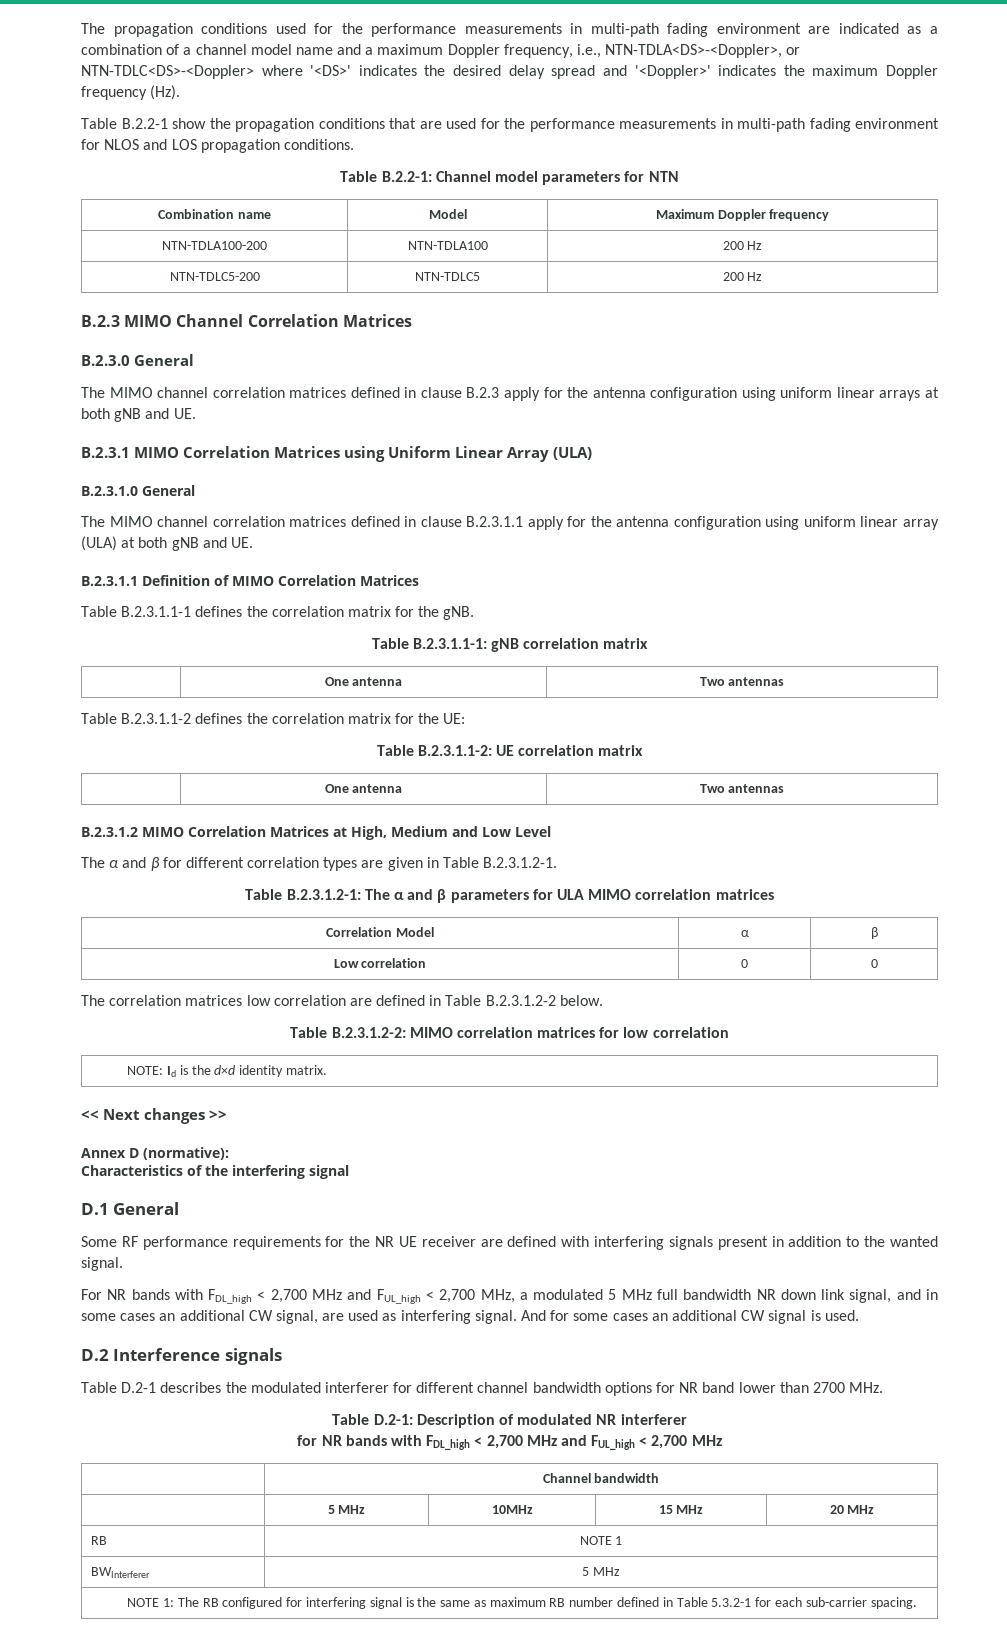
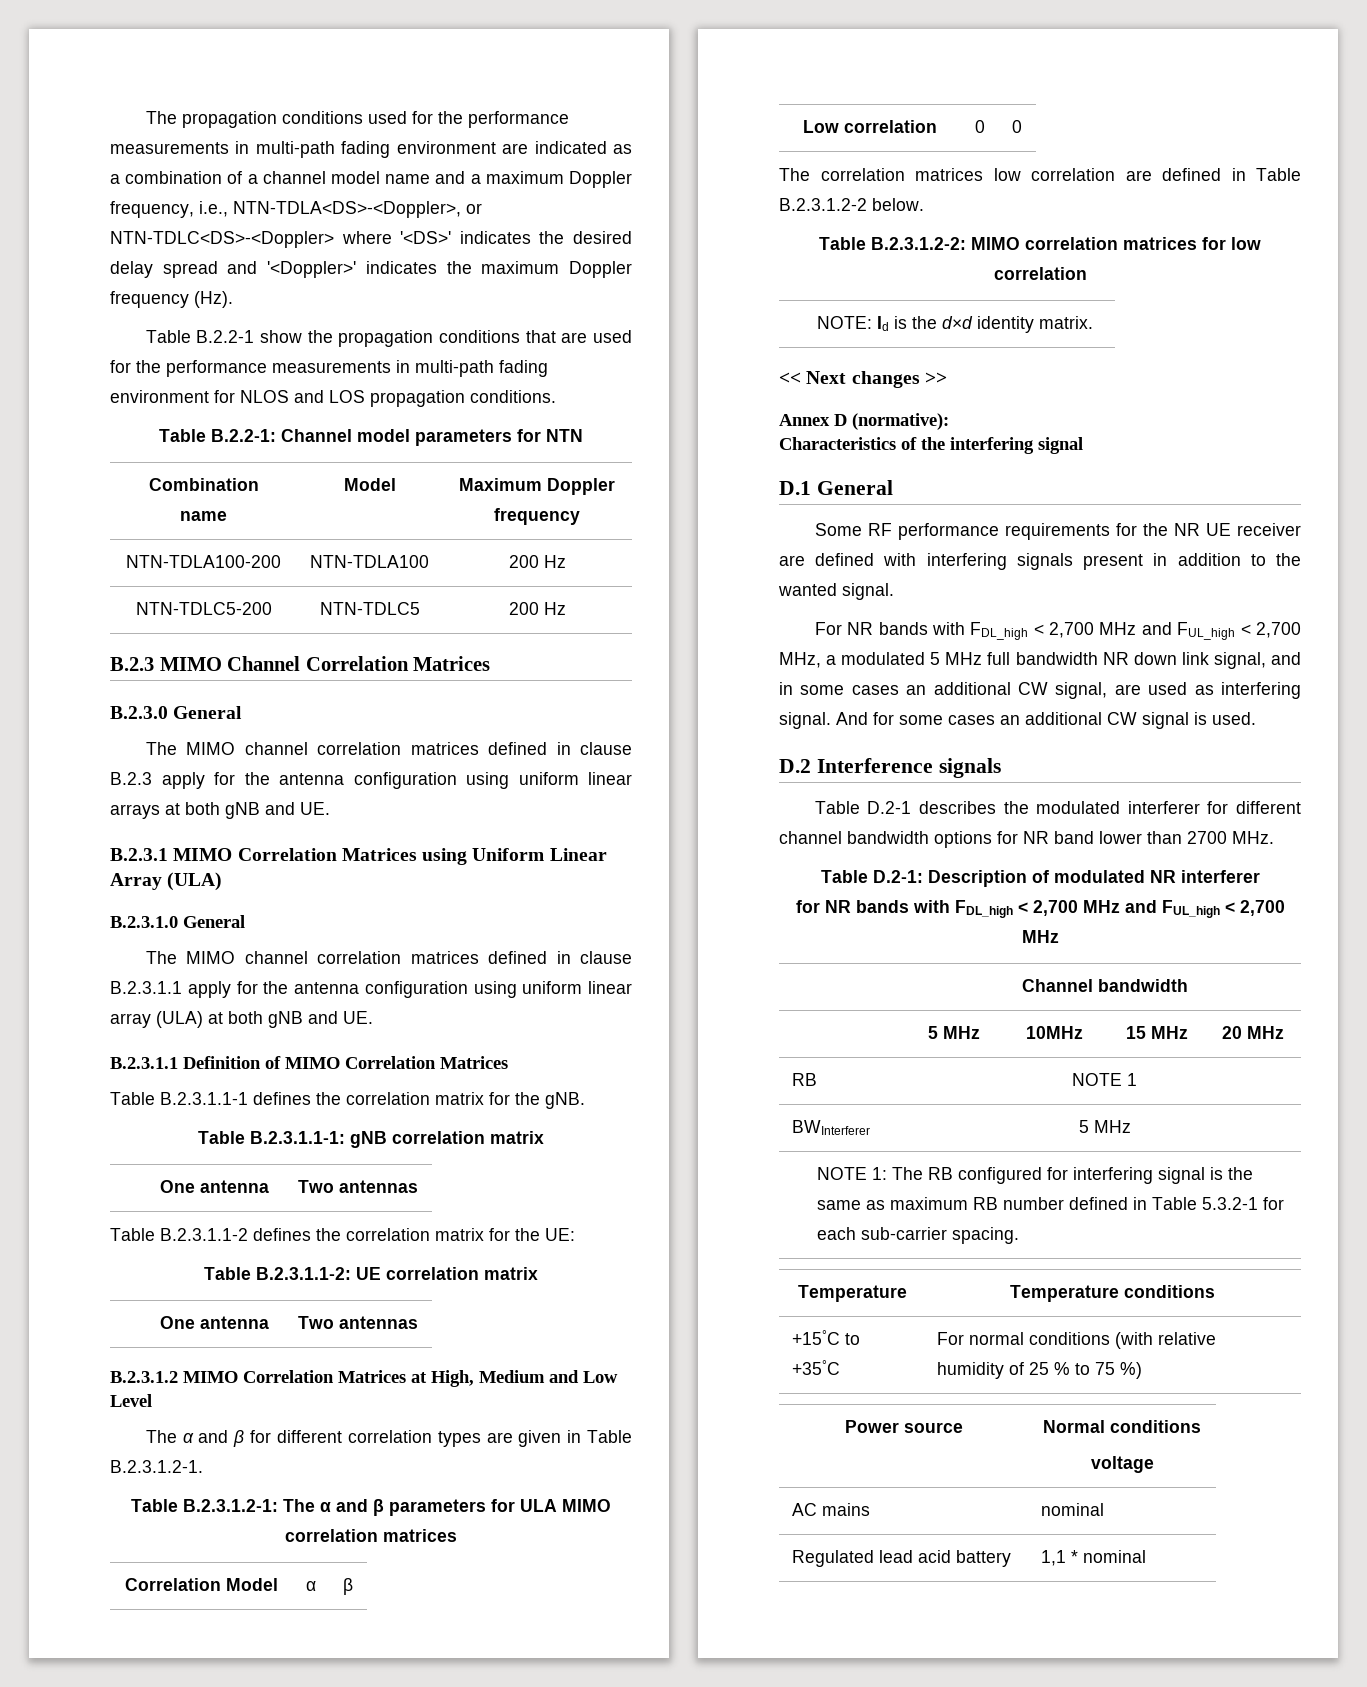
(917, 1603) none -> [797,1285,907,1302] [1010,1285,1215,1302] [792,1330,861,1345] [792,1360,841,1375] [937,1332,1217,1349] [937,1362,1143,1379] [845,1420,963,1433] [1043,1420,1201,1433] [1090,1456,1154,1473] [792,1503,871,1516] [1041,1503,1105,1516] [792,1550,1012,1567] [1041,1550,1147,1566] // Temperature | Temperature conditions // +15°C to +35°C | For normal conditions (with relative humidity of 25 % to 75 %) // Power source | Normal conditions // voltage // AC mains | nominal // Regulated lead acid battery | 1,1 * nominal

